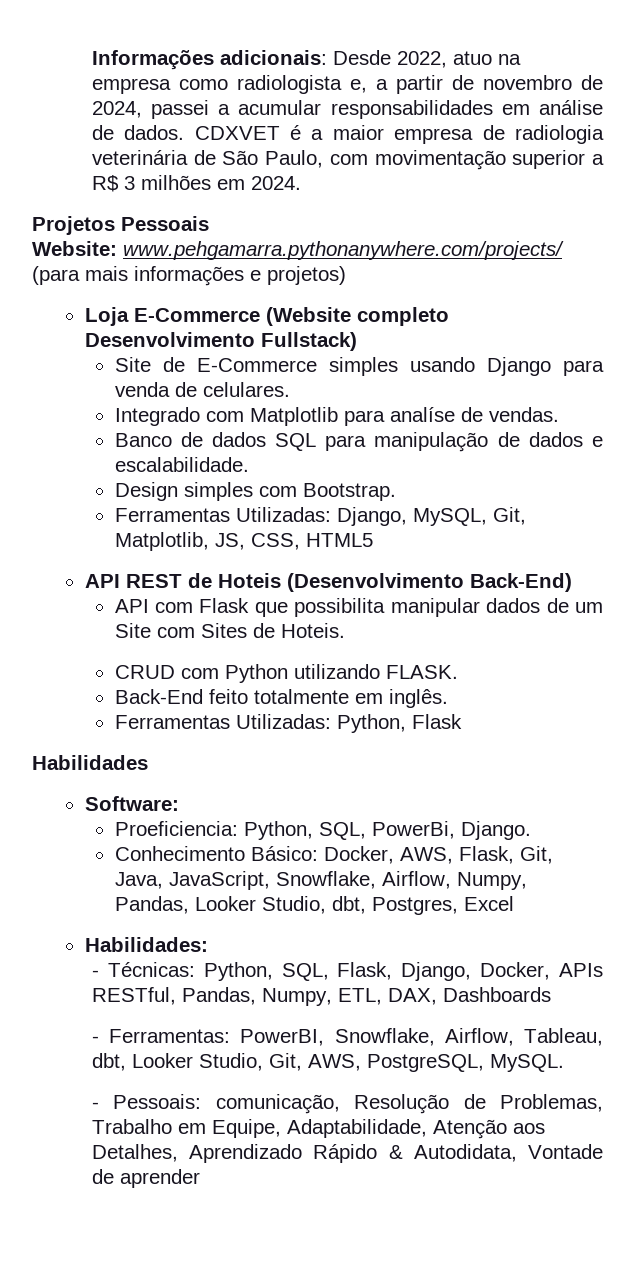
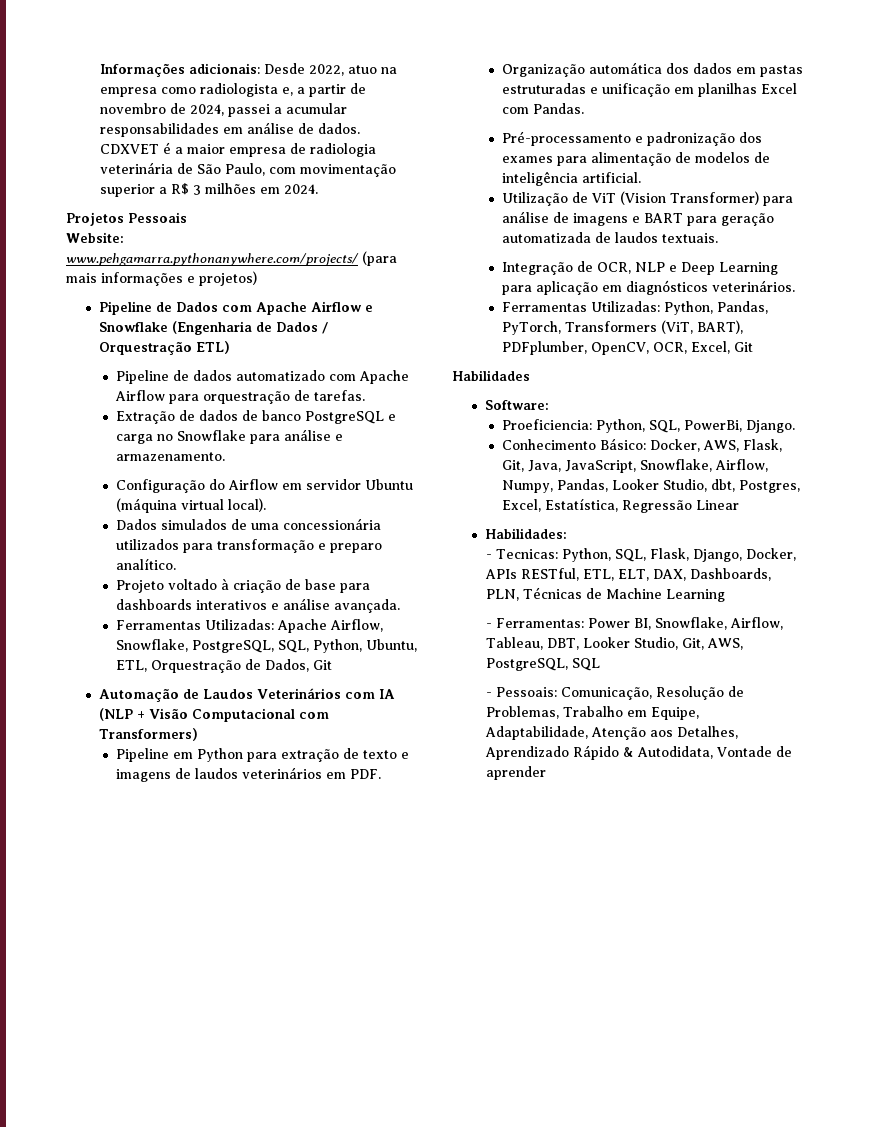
[84,307,449,326] [84,332,357,351] [114,357,604,376] [114,382,290,397] [114,407,559,426] [114,432,604,452] [114,457,249,472] [114,482,396,501] [114,507,526,526] [114,532,373,551] [84,573,572,592] [114,598,604,617] [114,623,345,638] [114,664,458,683] [114,689,448,708] [114,714,462,733] Loja E-Commerce (Website completo Desenvolvimento Fullstack) // Site de E-Commerce simples usando Django para venda de celulares. // Integrado com Matplotlib para analíse de vendas. // Banco de dados SQL para manipulação de dados e escalabilidade. // Design simples com Bootstrap. // Ferramentas Utilizadas: Django, MySQL, Git, Matplotlib, JS, CSS, HTML5 // API REST de Hoteis (Desenvolvimento Back-End) // API com Flask que possibilita manipular dados de um Site com Sites de Hoteis. // CRUD com Python utilizando FLASK. // Back-End feito totalmente em inglês. // Ferramentas Utilizadas: Python, Flask -> [98,301,373,315] [98,321,328,335] [98,341,230,355] [115,370,409,384] [114,390,365,404] [115,410,396,424] [115,429,343,444] [115,452,225,461] [115,479,413,493] [115,498,266,513] [115,518,381,530] [115,539,382,553] [115,558,176,570] [115,578,370,593] [115,598,400,613] [115,619,383,633] [115,639,417,653] [115,659,332,673] [98,688,395,702] [98,708,329,722] [98,728,198,741] [115,748,409,762] [115,767,381,782] [501,62,803,77] [501,83,797,97] [501,103,584,114] [501,131,762,146] [501,152,770,166] [501,171,641,186] [501,191,793,206] [501,211,774,226] [501,232,718,243] [501,261,778,275] [501,280,795,295] [501,301,768,315] [501,320,743,335] [501,341,753,355] Pipeline de Dados com Apache Airflow e Snowflake (Engenharia de Dados / Orquestração ETL) // Pipeline de dados automatizado com Apache Airflow para orquestração de tarefas. // Extração de dados de banco PostgreSQL e carga no Snowflake para análise e armazenamento. // Configuração do Airflow em servidor Ubuntu (máquina virtual local). // Dados simulados de uma concessionária utilizados para transformação e preparo analítico. // Projeto voltado à criação de base para dashboards interativos e análise avançada. // Ferramentas Utilizadas: Apache Airflow, Snowflake, PostgreSQL, SQL, Python, Ubuntu, ETL, Orquestração de Dados, Git // Automação de Laudos Veterinários com IA (NLP + Visão Computacional com Transformers) // Pipeline em Python para extração de texto e imagens de laudos veterinários em PDF. // Organização automática dos dados em pastas estruturadas e unificação em planilhas Excel com Pandas. // Pré-processamento e padronização dos exames para alimentação de modelos de inteligência artificial. // Utilização de ViT (Vision Transformer) para análise de imagens e BART para geração automatizada de laudos textuais. // Integração de OCR, NLP e Deep Learning para aplicação em diagnósticos veterinários. // Ferramentas Utilizadas: Python, Pandas, PyTorch, Transformers (ViT, BART), PDFplumber, OpenCV, OCR, Excel, Git
[463,896,514,911] Excel -> [501,498,739,513] Excel, Estatística, Regressão Linear
[107,962,195,977] Técnicas: -> [496,549,559,559] Tecnicas:
[181,987,551,1006] Pandas, Numpy, ETL, DAX, Dashboards -> [583,568,772,581] [486,587,726,602] ETL, ELT, DAX, Dashboards, PLN, Técnicas de Machine Learning
[240,1029,325,1046] PowerBI, -> [588,618,652,630] Power BI,
[91,1053,126,1071] dbt, -> [547,638,580,650] DBT,
[489,1054,564,1072] MySQL. -> [572,658,601,671] SQL
[215,1094,340,1114] comunicação, -> [561,687,653,700] Comunicação,

